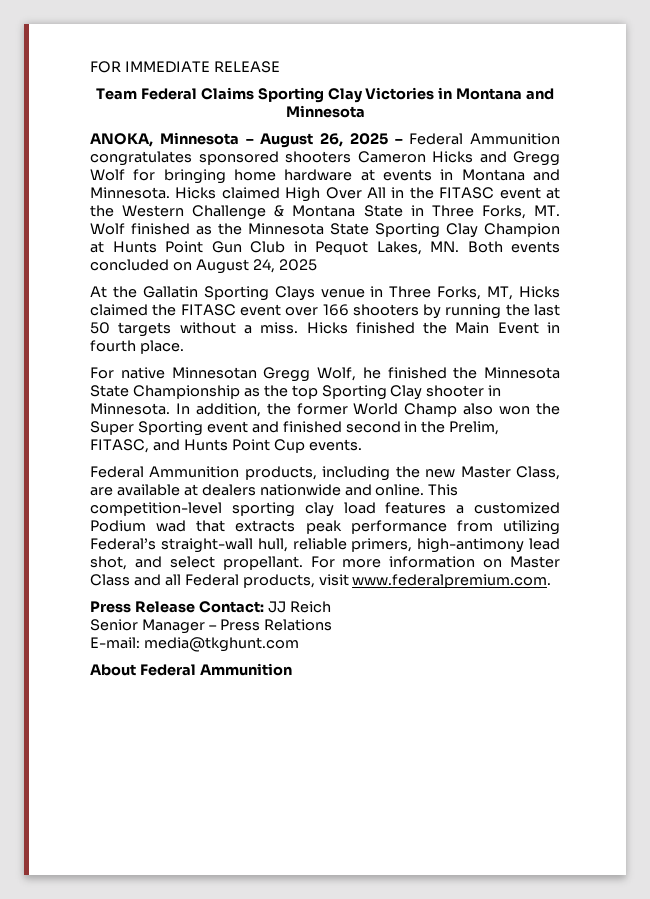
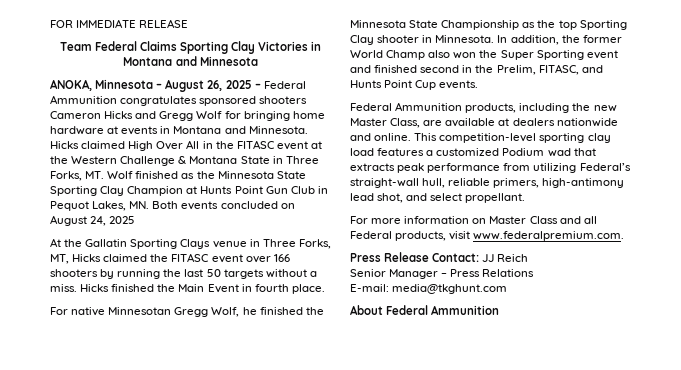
(303, 563) none -> (526, 198) //

